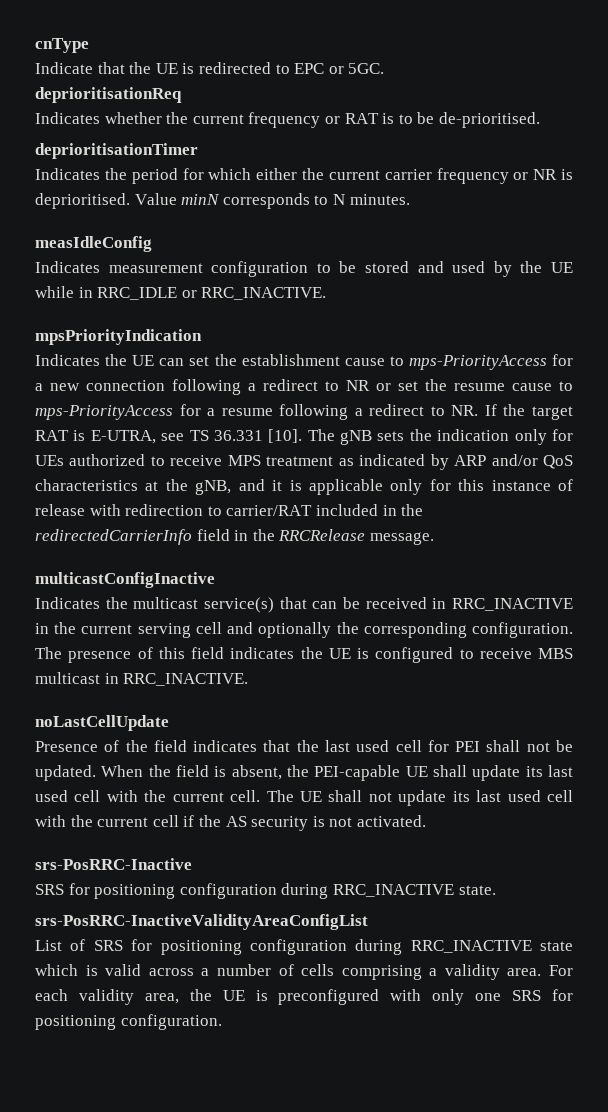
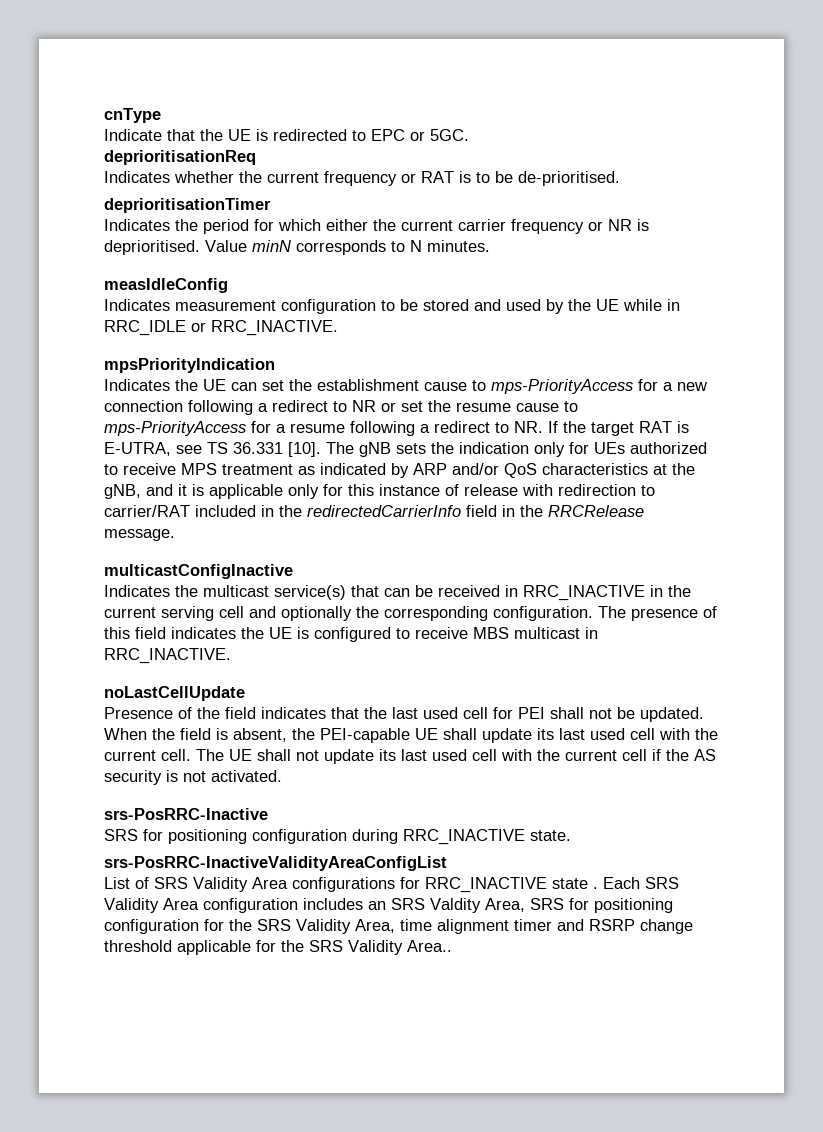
[131,939,573,955] [35,964,573,980] [35,989,574,1005] [35,1014,222,1030] for positioning configuration during RRC_INACTIVE state which is valid across a number of cells comprising a validity area. For each validity area, the UE is preconfigured with only one SRS for positioning configuration. -> [193,877,679,893] [104,898,673,913] [104,919,693,934] [104,940,452,955] Validity Area configurations for RRC_INACTIVE state . Each SRS Validity Area configuration includes an SRS Valdity Area, SRS for positioning configuration for the SRS Validity Area, time alignment timer and RSRP change threshold applicable for the SRS Validity Area..

